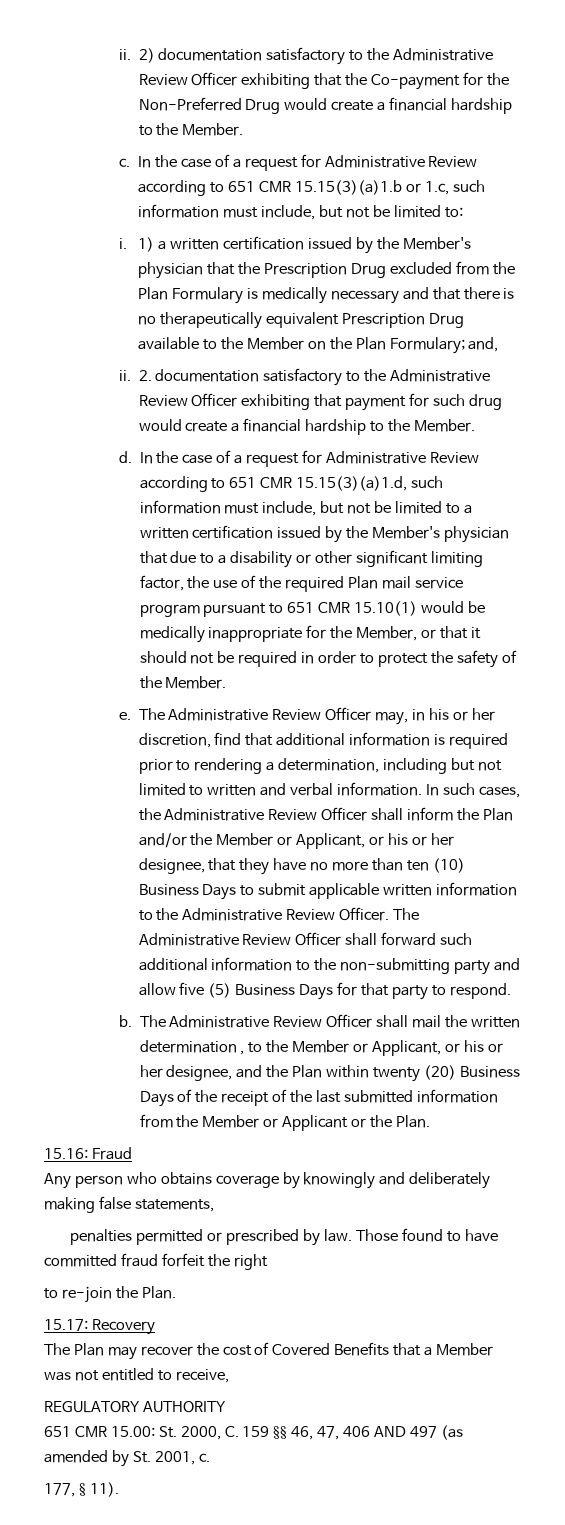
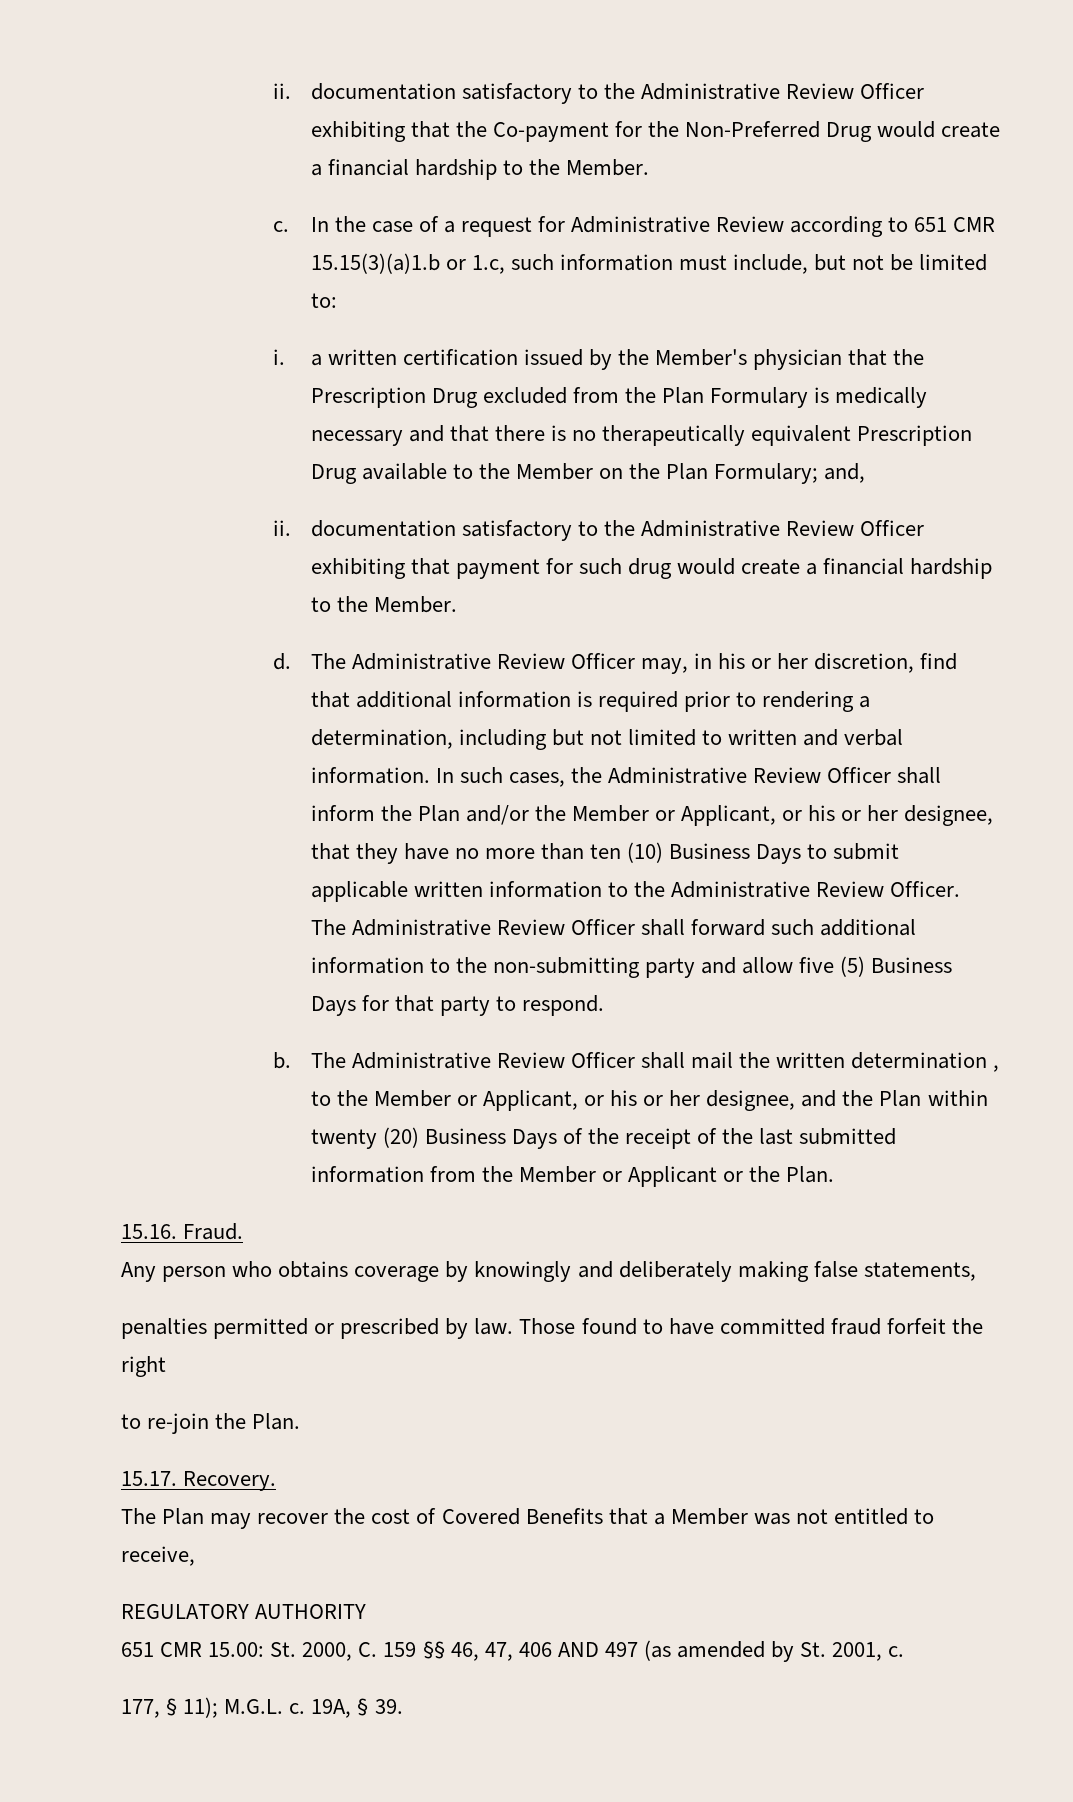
[119,48,155,63] ii. 2) -> [272,83,291,99] ii.
[138,237,155,252] 1) -> (285, 357) none
[138,370,152,381] 2. -> (291, 528) none
[139,450,479,467] [139,476,444,492] [139,500,472,516] [139,525,510,543] [139,550,483,568] [139,575,463,592] [139,601,485,617] [139,625,481,643] [139,650,517,668] [139,676,227,689] [119,712,132,720] In the case of a request for Administrative Review according to 651 CMR 15.15(3)(a)1.d, such information must include, but not be limited to a written certification issued by the Member's physician that due to a disability or other significant limiting factor, the use of the required Plan mail service program pursuant to 651 CMR 15.10(1) would be medically inappropriate for the Member, or that it should not be required in order to protect the safety of the Member. // e. -> (291, 661) none
[44,1147,132,1160] 15.16: Fraud -> [121,1223,244,1240] 15.16. Fraud.
[44,1319,155,1335] 15.17: Recovery -> [121,1471,277,1491] 15.17. Recovery.
[89,1482,119,1497] 11). -> [183,1697,403,1718] 11); M.G.L. c. 19A, § 39.

